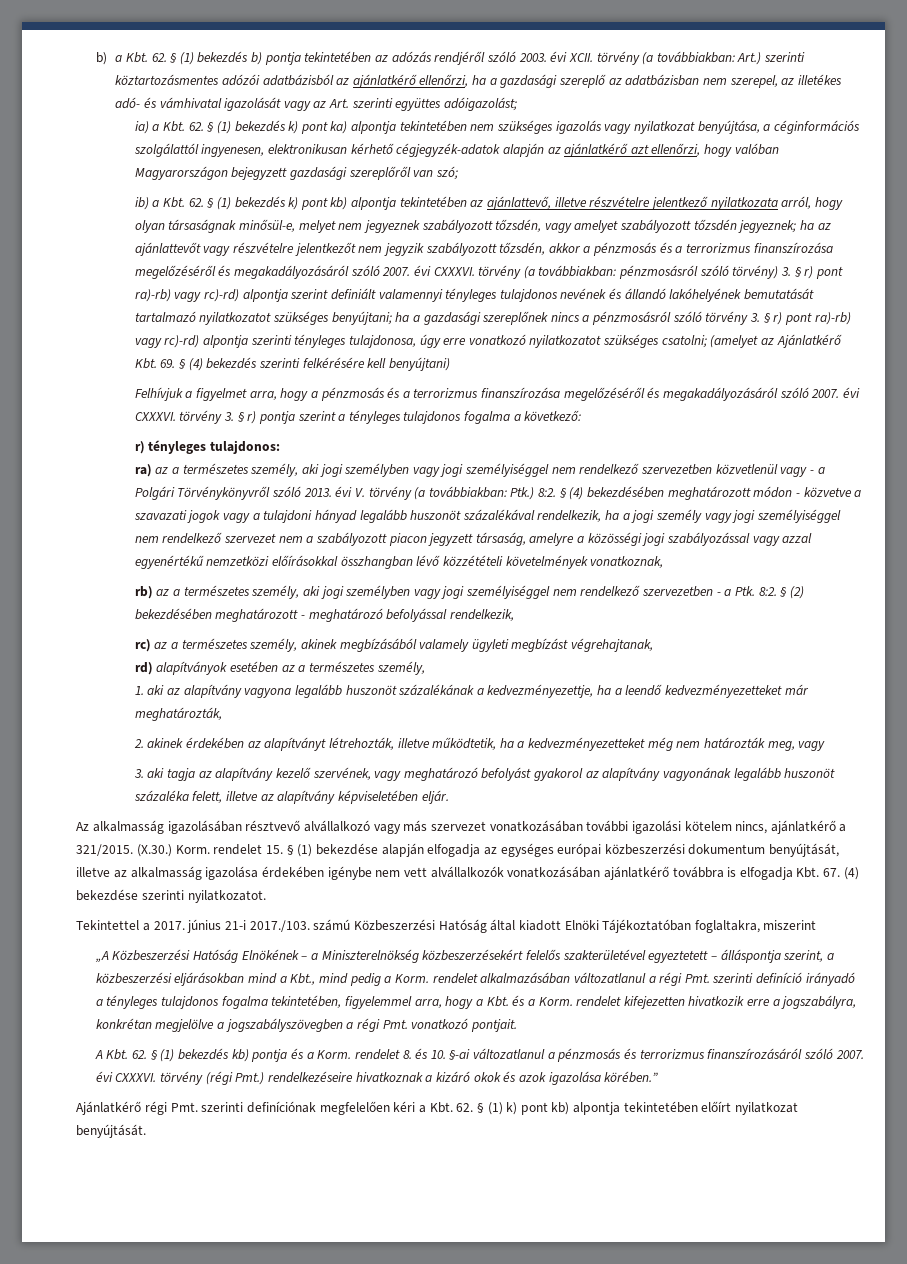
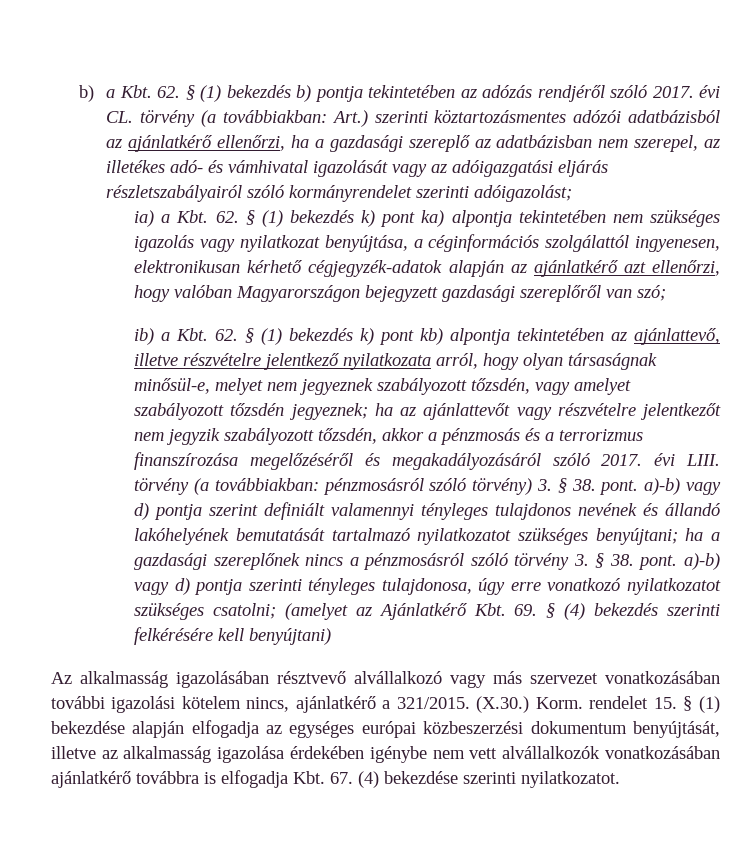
[518,51,593,62] 2003. évi XCII. -> [652,85,720,98] [106,111,134,123] 2017. évi CL.
[329,98,442,111] Art. szerinti együttes -> [452,160,609,177] [106,185,470,202] adóigazgatási eljárás részletszabályairól szóló kormányrendelet szerinti
[382,265,475,276] 2007. évi CXXXVI. -> [601,453,721,466] 2017. évi LIII.
[804,266,843,279] [134,289,288,302] r) pont ra)-rb) vagy rc)-rd) alpontja -> [571,478,722,495] [134,503,203,520] 38. pont. a)-b) vagy d) pontja
[773,312,851,325] [134,335,248,348] r) pont ra)-rb) vagy rc)-rd) alpontja -> [609,553,721,570] [134,578,243,595] 38. pont. a)-b) vagy d) pontja
[134,387,860,401] [134,410,582,424] [134,440,280,454] [134,463,825,477] [134,486,862,500] [133,509,841,523] [134,532,813,546] [134,555,664,569] [134,585,804,599] [134,608,514,622] [134,638,654,652] [134,661,425,675] [134,684,809,698] [134,707,222,721] [133,737,826,751] [133,767,836,781] [133,790,449,804] // Felhívjuk a figyelmet arra, hogy a pénzmosás és a terrorizmus finanszírozása megelőzéséről és megakadályozásáról szóló 2007. évi CXXXVI. törvény 3. § r) pontja szerint a tényleges tulajdonos fogalma a következő: // r) tényleges tulajdonos: // ra) az a természetes személy, aki jogi személyben vagy jogi személyiséggel nem rendelkező szervezetben közvetlenül vagy - a Polgári Törvénykönyvről szóló 2013. évi V. törvény (a továbbiakban: Ptk.) 8:2. § (4) bekezdésében meghatározott módon - közvetve a szavazati jogok vagy a tulajdoni hányad legalább huszonöt százalékával rendelkezik, ha a jogi személy vagy jogi személyiséggel nem rendelkező szervezet nem a szabályozott piacon jegyzett társaság, amelyre a közösségi jogi szabályozással vagy azzal egyenértékű nemzetközi előírásokkal összhangban lévő közzétételi követelmények vonatkoznak, // rb) az a természetes személy, aki jogi személyben vagy jogi személyiséggel nem rendelkező szervezetben - a Ptk. 8:2. § (2) bekezdésében meghatározott - meghatározó befolyással rendelkezik, // rc) az a természetes személy, akinek megbízásából valamely ügyleti megbízást végrehajtanak, // rd) alapítványok esetében az a természetes személy, // 1. aki az alapítvány vagyona legalább huszonöt százalékának a kedvezményezettje, ha a leendő kedvezményezetteket már meghatározták, // 2. akinek érdekében az alapítványt létrehozták, illetve működtetik, ha a kedvezményezetteket még nem határozták meg, vagy // 3. aki tagja az alapítvány kezelő szervének, vagy meghatározó befolyást gyakorol az alapítvány vagyonának legalább huszonöt százaléka felett, illetve az alapítvány képviseletében eljár. -> (332, 636) none
[76,919,817,933] [94,949,834,963] [95,972,855,986] [95,995,857,1009] [95,1018,517,1032] [94,1048,864,1062] [95,1071,659,1085] [76,1101,799,1115] [76,1124,147,1138] // Tekintettel a 2017. június 21-i 2017./103. számú Közbeszerzési Hatóság által kiadott Elnöki Tájékoztatóban foglaltakra, miszerint // „A Közbeszerzési Hatóság Elnökének – a Miniszterelnökség közbeszerzésekért felelős szakterületével egyeztetett – álláspontja szerint, a közbeszerzési eljárásokban mind a Kbt., mind pedig a Korm. rendelet alkalmazásában változatlanul a régi Pmt. szerinti definíció irányadó a tényleges tulajdonos fogalma tekintetében, figyelemmel arra, hogy a Kbt. és a Korm. rendelet kifejezetten hivatkozik erre a jogszabályra, konkrétan megjelölve a jogszabályszövegben a régi Pmt. vonatkozó pontjait. // A Kbt. 62. § (1) bekezdés kb) pontja és a Korm. rendelet 8. és 10. §-ai változatlanul a pénzmosás és terrorizmus finanszírozásáról szóló 2007. évi CXXXVI. törvény (régi Pmt.) rendelkezéseire hivatkoznak a kizáró okok és azok igazolása körében.” // Ajánlatkérő régi Pmt. szerinti definíciónak megfelelően kéri a Kbt. 62. § (1) k) pont kb) alpontja tekintetében előírt nyilatkozat benyújtását. -> (620, 779) none

